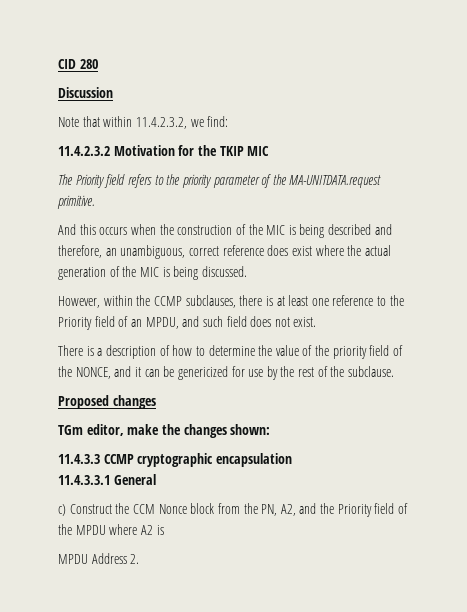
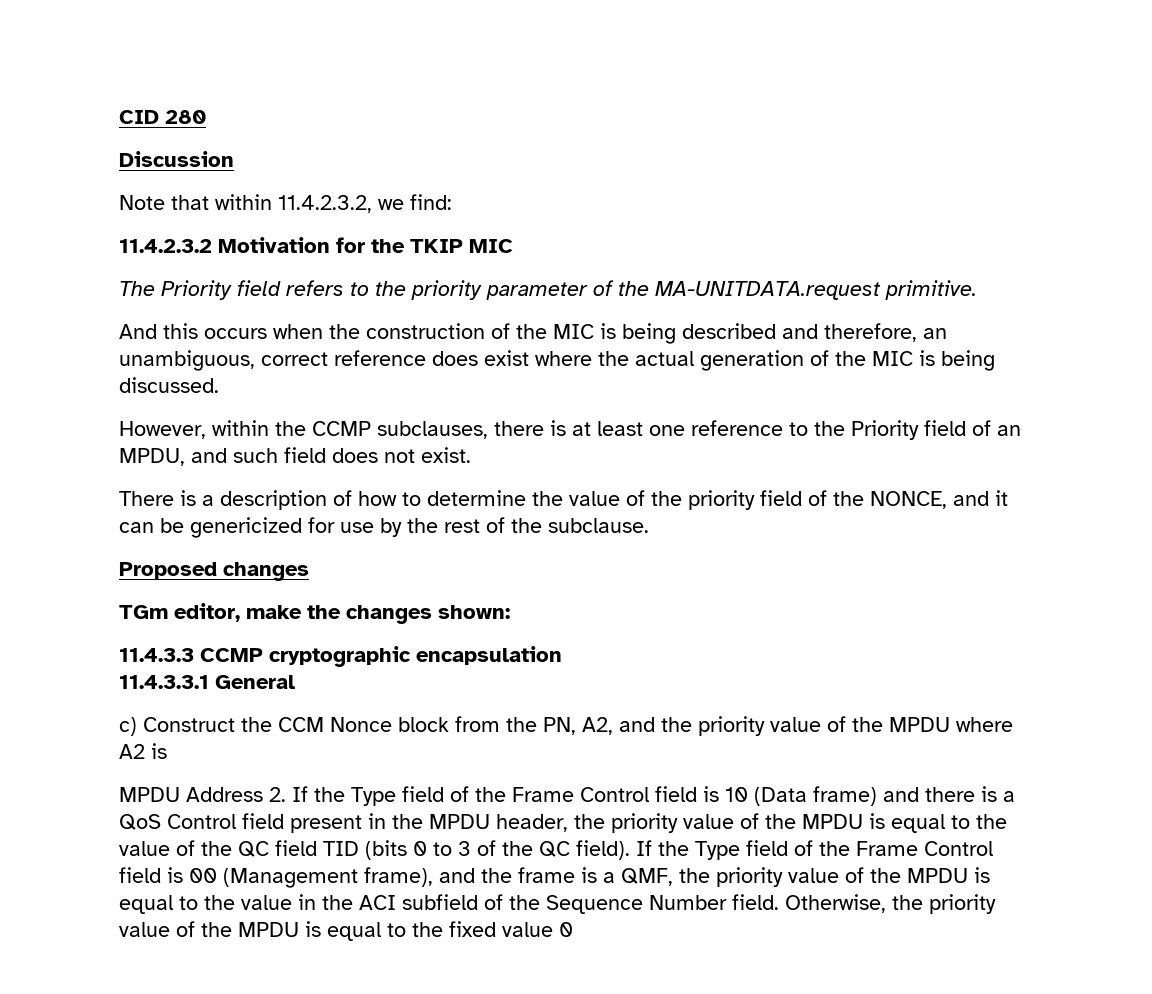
[337,503,395,517] Priority field -> [698,716,821,736] priority value
(140, 559) none -> [292,786,1015,806] [119,813,1007,833] [119,840,993,860] [119,867,990,888] [119,894,996,914] [119,921,573,941] If the Type field of the Frame Control field is 10 (Data frame) and there is a QoS Control field present in the MPDU header, the priority value of the MPDU is equal to the value of the QC field TID (bits 0 to 3 of the QC field). If the Type field of the Frame Control field is 00 (Management frame), and the frame is a QMF, the priority value of the MPDU is equal to the value in the ACI subfield of the Sequence Number field. Otherwise, the priority value of the MPDU is equal to the fixed value 0

